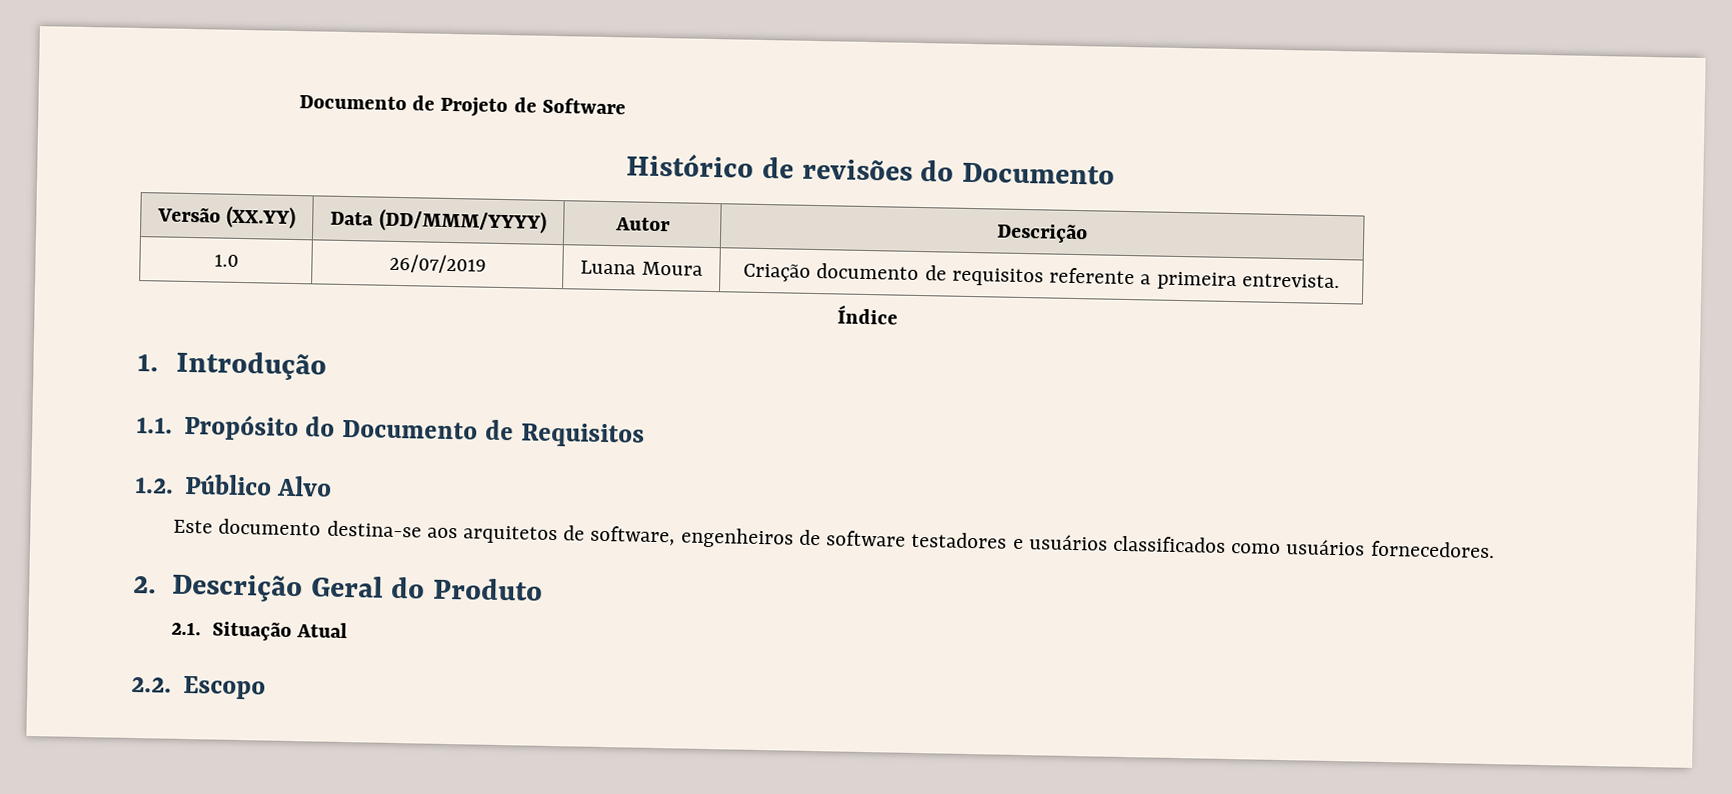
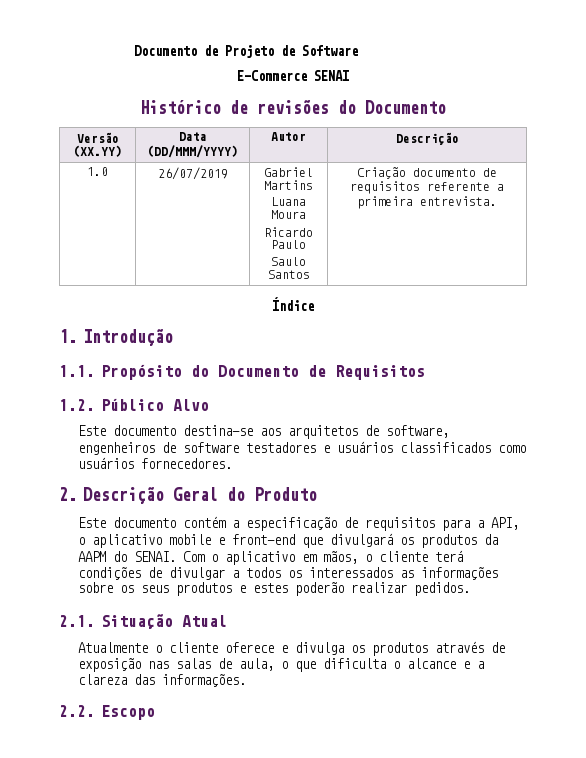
(626, 106) none -> [237,70,349,81] // E-Commerce SENAI
(487, 263) none -> [264,167,313,177] [264,180,313,190] Gabriel Martins //
(703, 268) none -> [264,227,313,237] [271,240,306,249] [271,257,306,266] [267,270,310,279] // Ricardo Paulo // Saulo Santos
[171,621,348,642] 2.1. Situação Atual -> [77,516,519,531] [77,533,498,548] [77,550,463,565] [77,567,498,580] [77,582,470,596] [59,614,227,629] [77,641,505,656] [77,658,484,672] [77,674,246,687] Este documento contém a especificação de requisitos para a API, o aplicativo mobile e front-end que divulgará os produtos da AAPM do SENAI. Com o aplicativo em mãos, o cliente terá condições de divulgar a todos os interessados as informações sobre os seus produtos e estes poderão realizar pedidos. // 2.1. Situação Atual // Atualmente o cliente oferece e divulga os produtos através de exposição nas salas de aula, o que dificulta o alcance e a clareza das informações.

